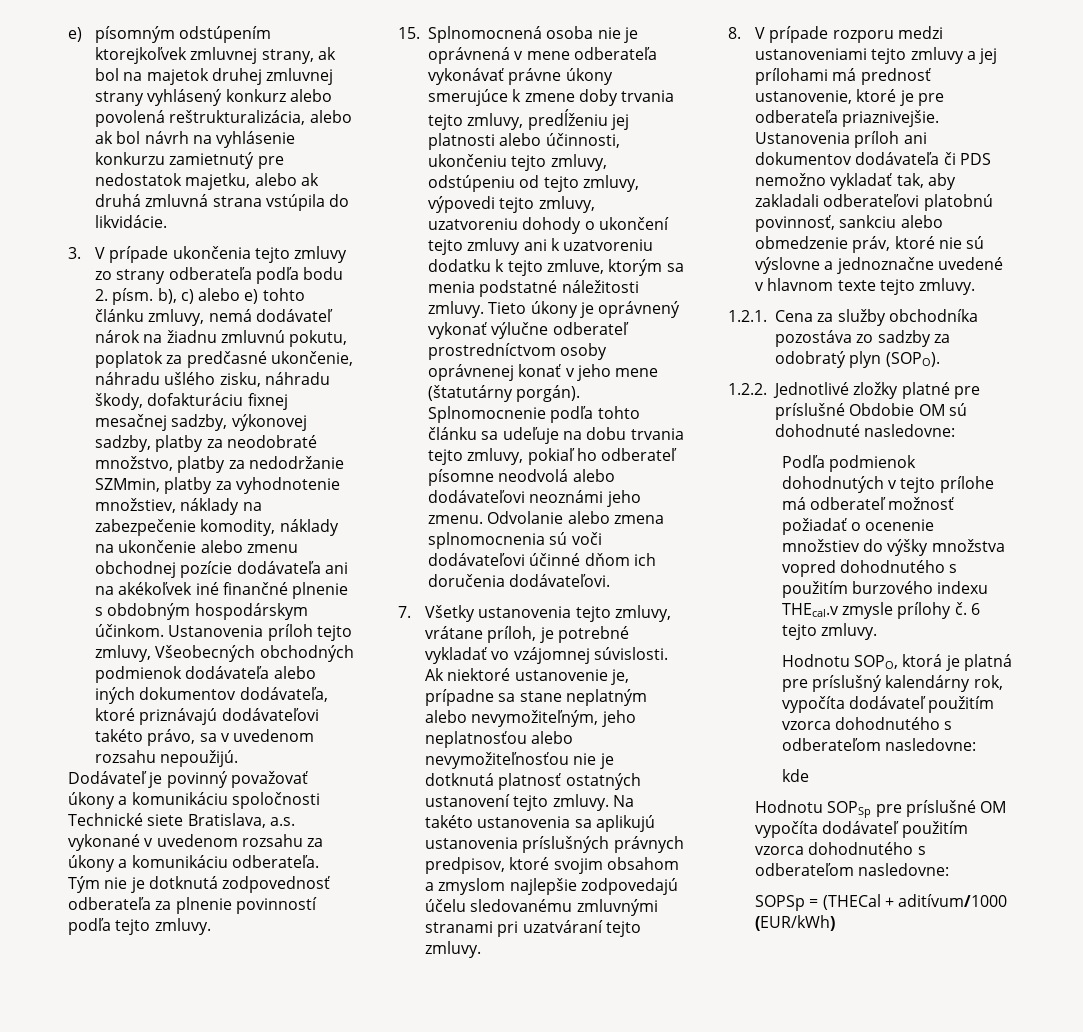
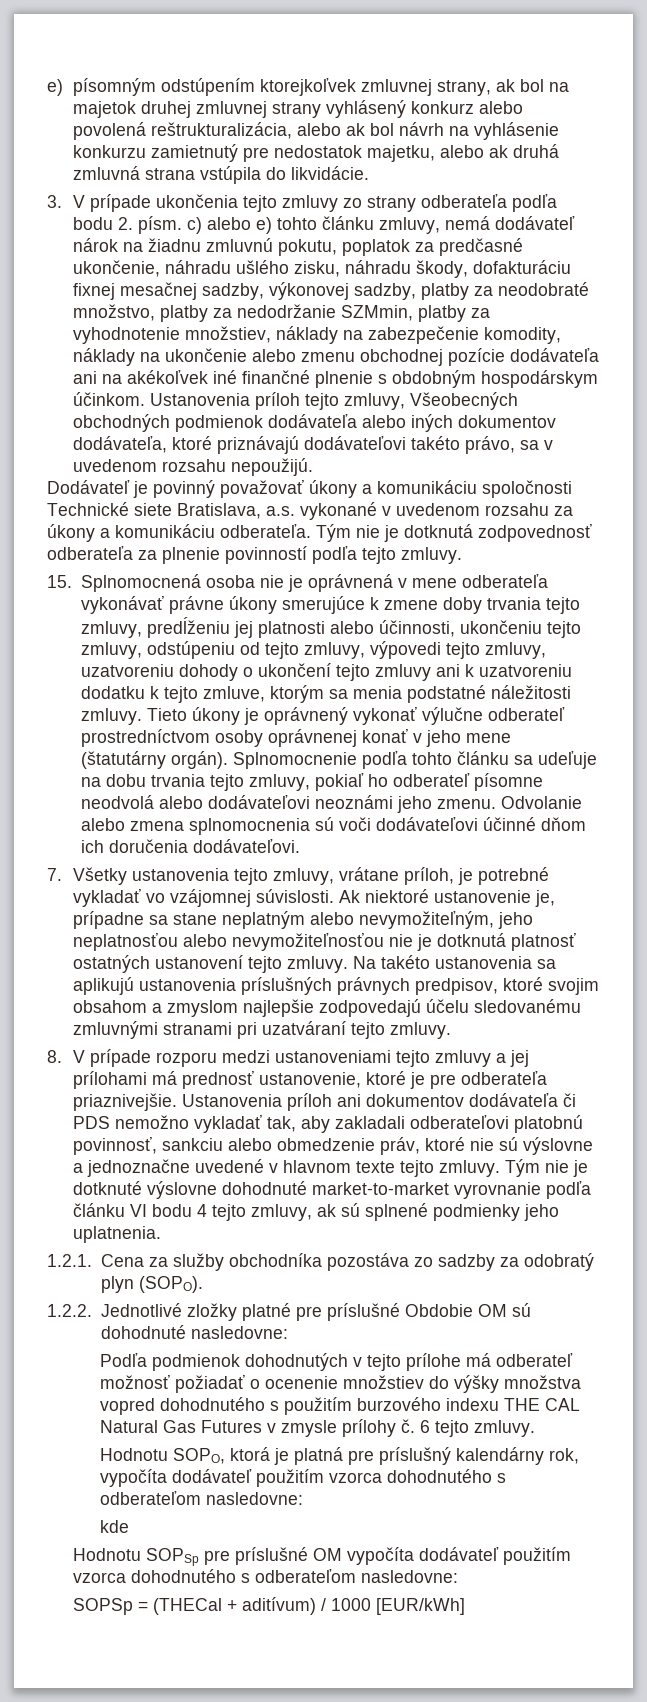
[157,288,177,304] b), -> (183, 225) none
[516,385,581,402] porgán). -> [170,751,228,769] orgán).
(976, 286) none -> [505,1159,589,1177] [73,1181,592,1199] [73,1203,560,1221] [73,1226,162,1243] Tým nie je dotknuté výslovne dohodnuté market-to-market vyrovnanie podľa článku VI bodu 4 tejto zmluvy, ak sú splnené podmienky jeho uplatnenia.
[781,603,839,617] THEcal.v -> [503,1398,580,1411] [99,1420,276,1433] THE CAL Natural Gas Futures v
[898,894,1008,907] [754,915,835,931] aditívum/1000 (EUR/kWh) -> [242,1597,466,1615] aditívum) / 1000 [EUR/kWh]

